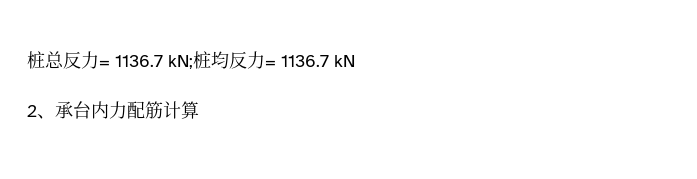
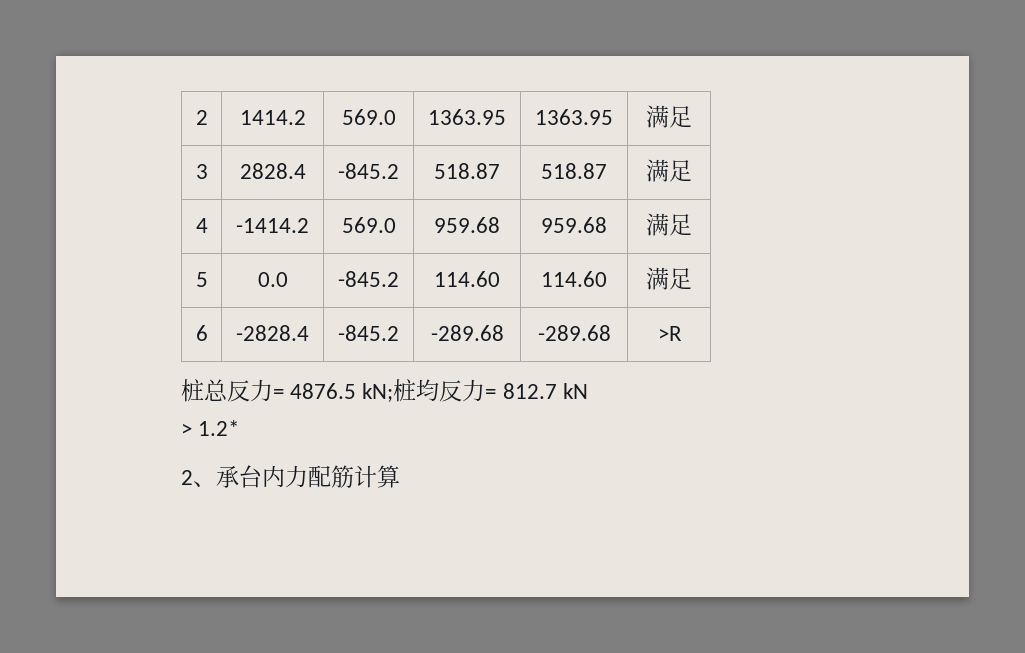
(27, 60) none -> [195,110,208,125] [239,110,306,125] [341,109,396,125] [428,109,506,125] [535,109,613,125] [646,105,692,128] [195,164,208,179] [239,163,306,179] [338,163,399,179] [434,163,500,179] [541,163,607,179] [646,159,692,182] [195,218,208,233] [236,218,309,233] [341,217,396,233] [434,217,500,233] [541,217,607,233] [646,213,692,236] [195,272,208,287] [257,272,288,287] [338,271,399,287] [434,271,500,287] [541,271,607,287] [646,267,692,290] [195,325,208,341] [236,325,309,341] [338,325,399,341] [430,325,504,341] [537,325,611,341] [657,326,682,341] 2 | 1414.2 | 569.0 | 1363.95 | 1363.95 | 满足 // 3 | 2828.4 | -845.2 | 518.87 | 518.87 | 满足 // 4 | -1414.2 | 569.0 | 959.68 | 959.68 | 满足 // 5 | 0.0 | -845.2 | 114.60 | 114.60 | 满足 // 6 | -2828.4 | -845.2 | -289.68 | -289.68 | >R //
[115,55,163,67] 1136.7 -> [290,383,357,399] 4876.5
[281,55,329,67] 1136.7 -> [502,383,557,399] 812.7
(355, 61) none -> [181,420,240,436] // > 1.2*

